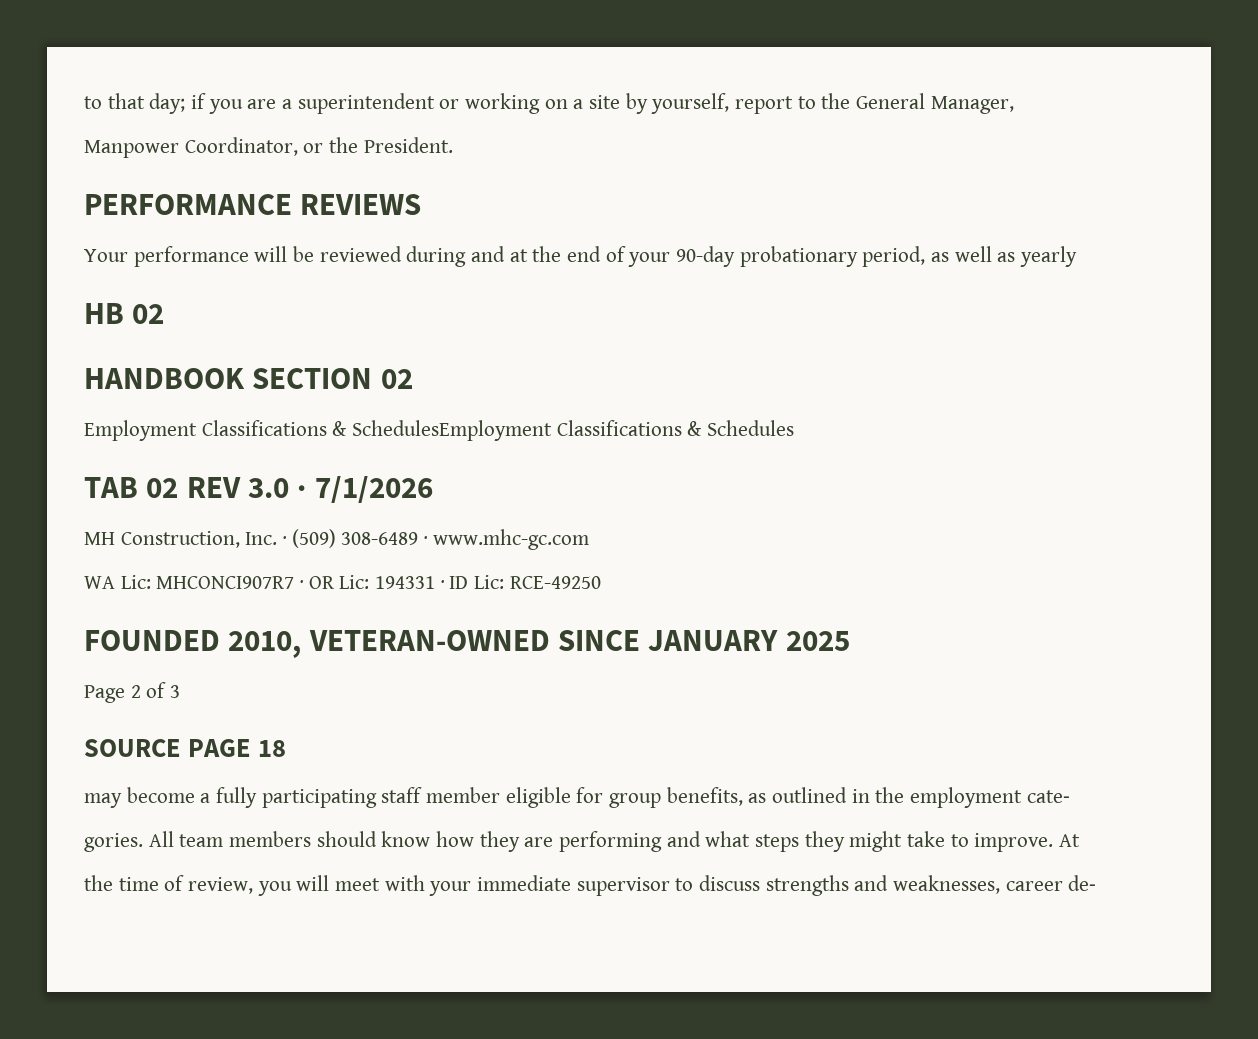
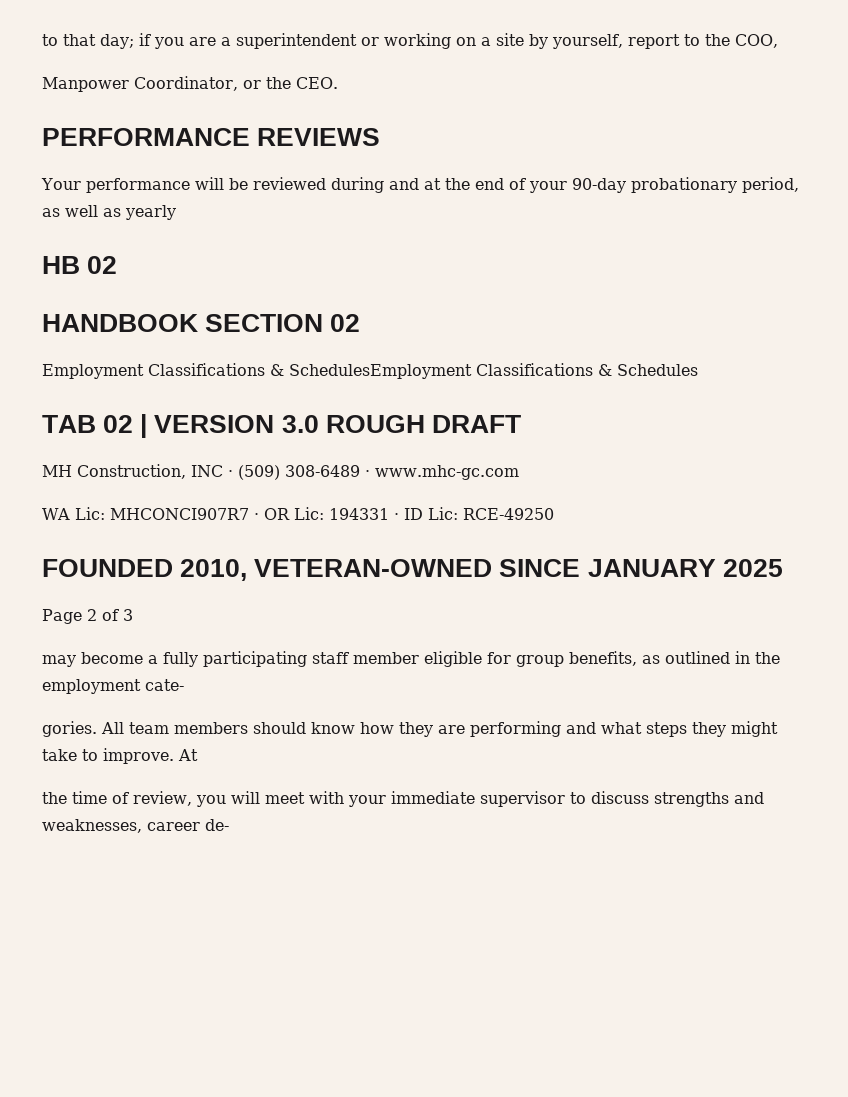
[856,93,1014,114] General Manager, -> [735,34,778,48] COO,
[363,137,453,153] President. -> [295,77,338,89] CEO.
[186,476,433,503] REV 3.0 · 7/1/2026 -> [140,414,521,438] | VERSION 3.0 ROUGH DRAFT
[245,532,278,545] Inc. -> [191,465,223,477] INC
[84,739,287,757] // SOURCE PAGE 18 -> (133, 615) none

